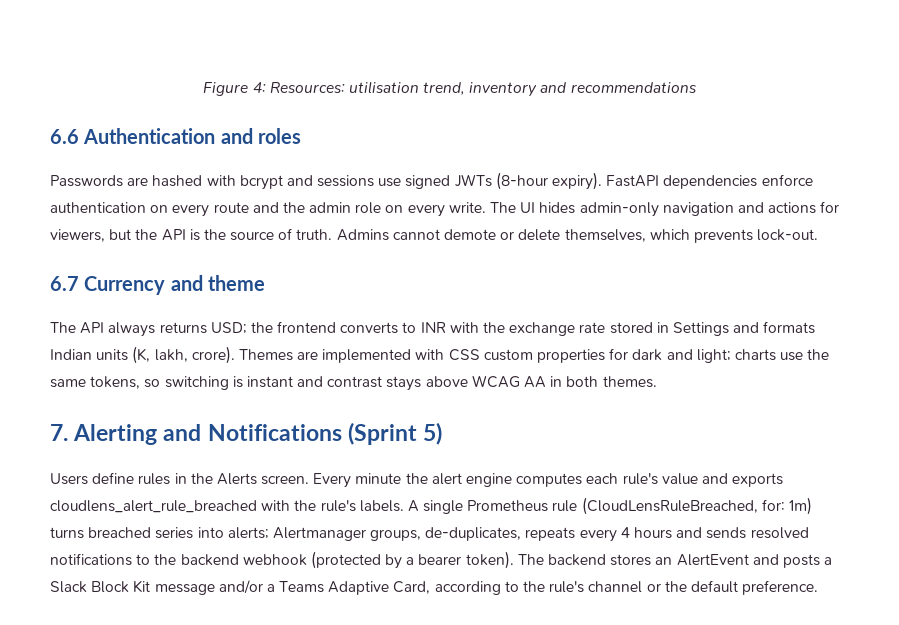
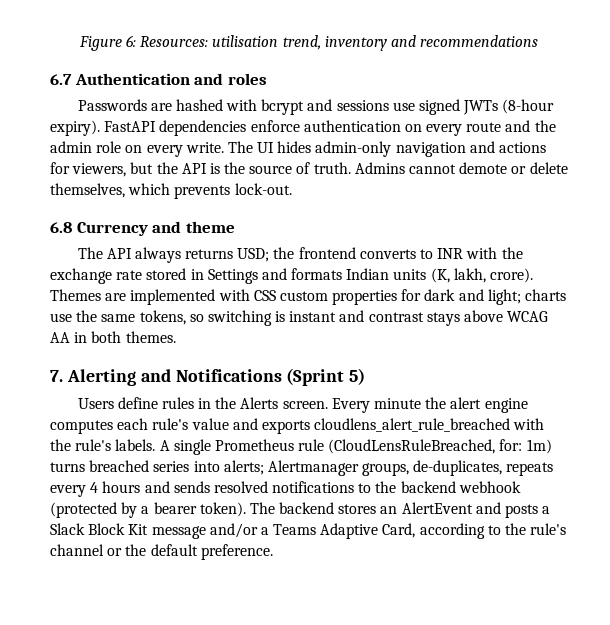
[252,82,266,93] 4: -> [126,35,137,47] 6:
[50,129,79,144] 6.6 -> [50,74,72,85] 6.7
[50,276,79,291] 6.7 -> [50,222,72,233] 6.8

